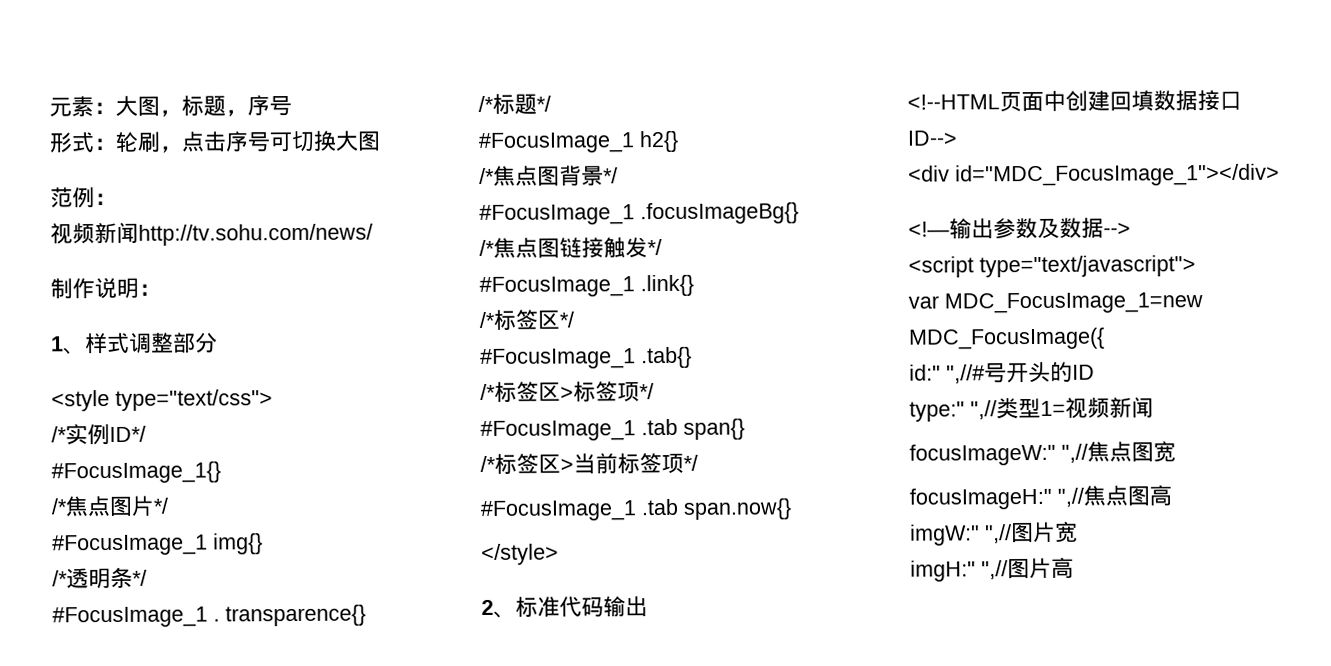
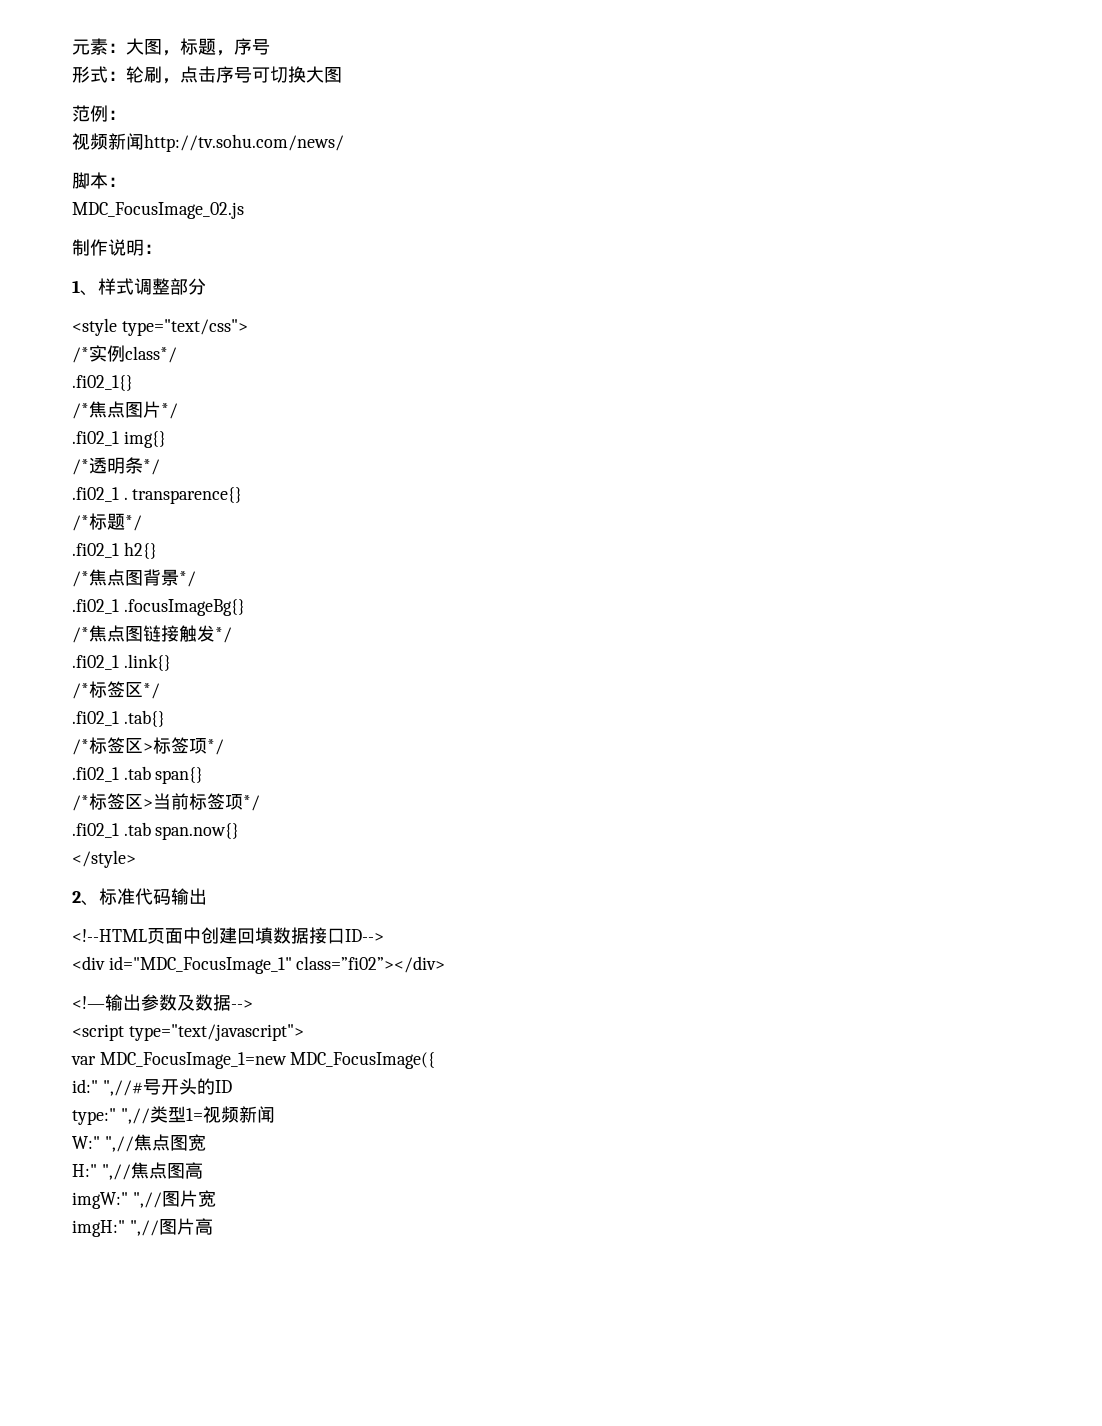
(373, 234) none -> [72,172,126,189] [72,202,244,219] // 脚本： // MDC_FocusImage_02.js
[109,425,146,443] [51,461,221,484] ID*/ // #FocusImage_1{} -> [125,346,177,363] [72,375,133,391] class*/ // .fi02_1{}
[52,534,208,556] #FocusImage_1 -> [72,431,119,446] .fi02_1
[52,606,208,628] #FocusImage_1 -> [72,487,119,502] .fi02_1
[478,132,635,154] #FocusImage_1 -> [72,543,119,558] .fi02_1
[479,204,635,226] #FocusImage_1 -> [72,599,119,614] .fi02_1
[479,276,635,298] #FocusImage_1 -> [72,655,119,670] .fi02_1
[480,348,636,370] #FocusImage_1 -> [72,711,119,726] .fi02_1
[480,420,636,442] #FocusImage_1 -> [72,767,119,782] .fi02_1
[480,500,637,522] #FocusImage_1 -> [72,823,119,838] .fi02_1
[955,163,1280,187] id="MDC_FocusImage_1"></div> -> [108,956,446,974] id="MDC_FocusImage_1" class=”fi02”></div>
[909,443,1056,466] focusImageW:" -> [72,1136,100,1149] W:"
[909,487,1052,510] focusImageH:" -> [72,1164,97,1177] H:"

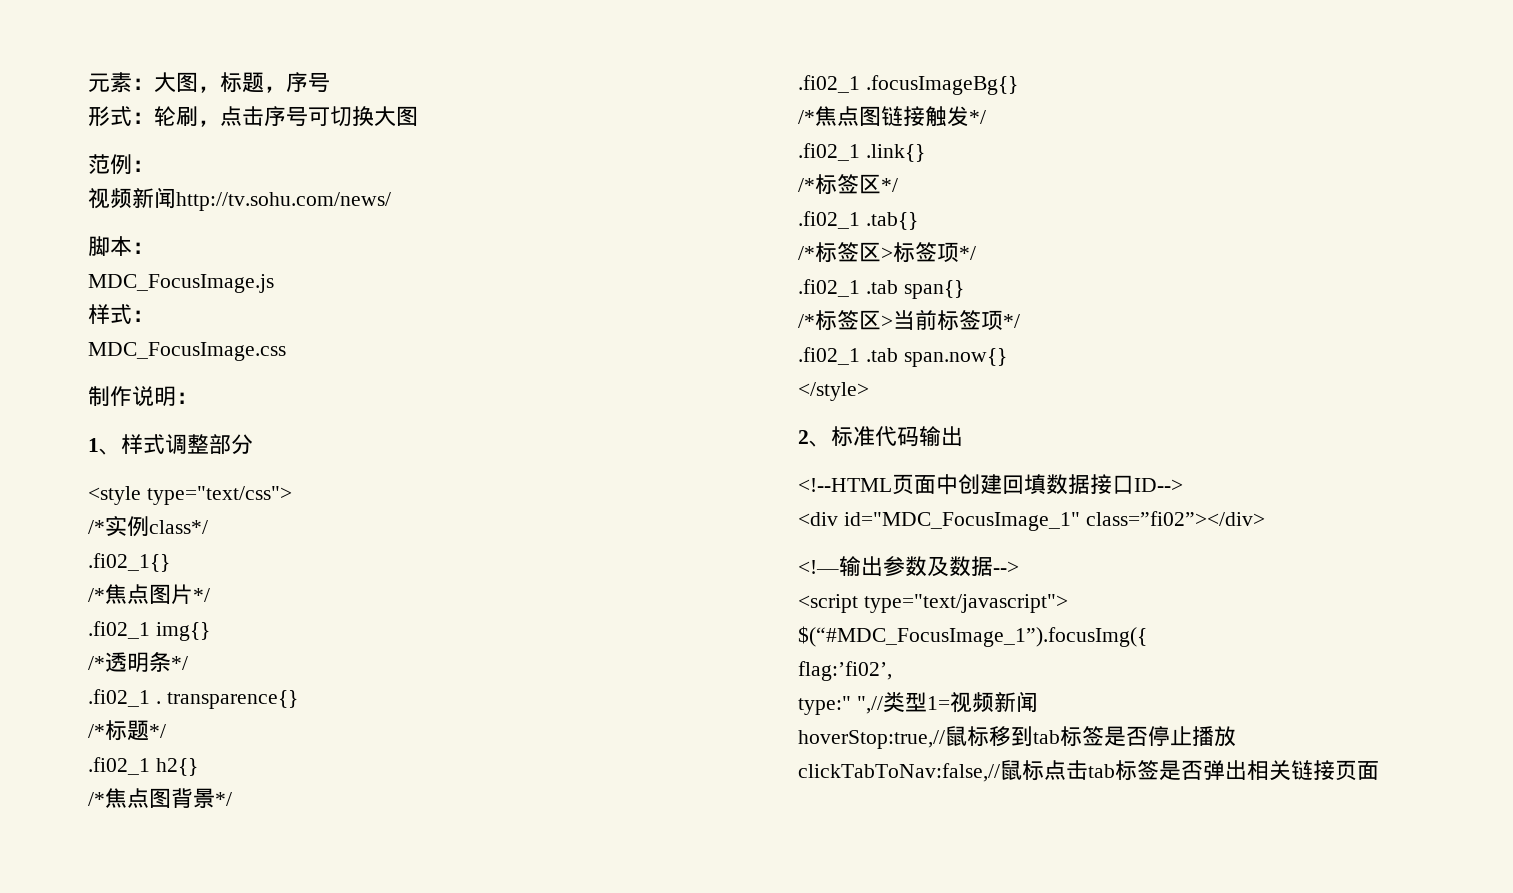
[72,202,244,219] MDC_FocusImage_02.js -> [88,274,274,293] [88,304,154,324] [88,342,286,361] MDC_FocusImage.js // 样式： // MDC_FocusImage.css
[71,1052,436,1069] [72,1078,232,1096] var MDC_FocusImage_1=new MDC_FocusImage({ // id:" ",//#号开头的ID -> [798,626,1147,647] [798,661,892,681] $(“#MDC_FocusImage_1”).focusImg({ // flag:’fi02’,
[72,1134,206,1152] [72,1162,203,1180] [72,1190,216,1209] [72,1218,213,1237] W:" ",//焦点图宽 // H:" ",//焦点图高 // imgW:" ",//图片宽 // imgH:" ",//图片高 -> [798,726,1236,749] [798,760,1379,782] hoverStop:true,//鼠标移到tab标签是否停止播放 // clickTabToNav:false,//鼠标点击tab标签是否弹出相关链接页面

